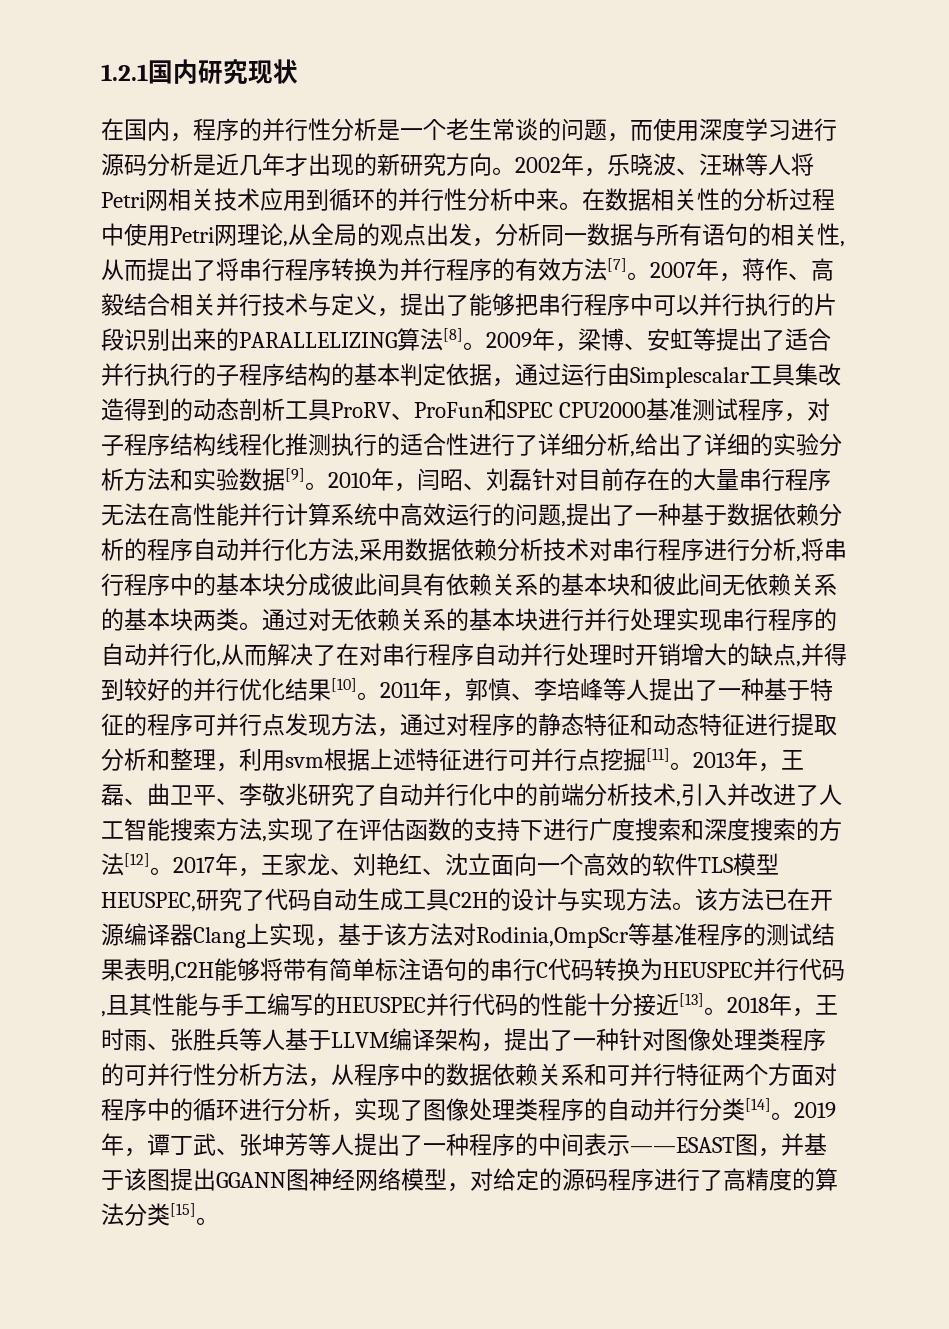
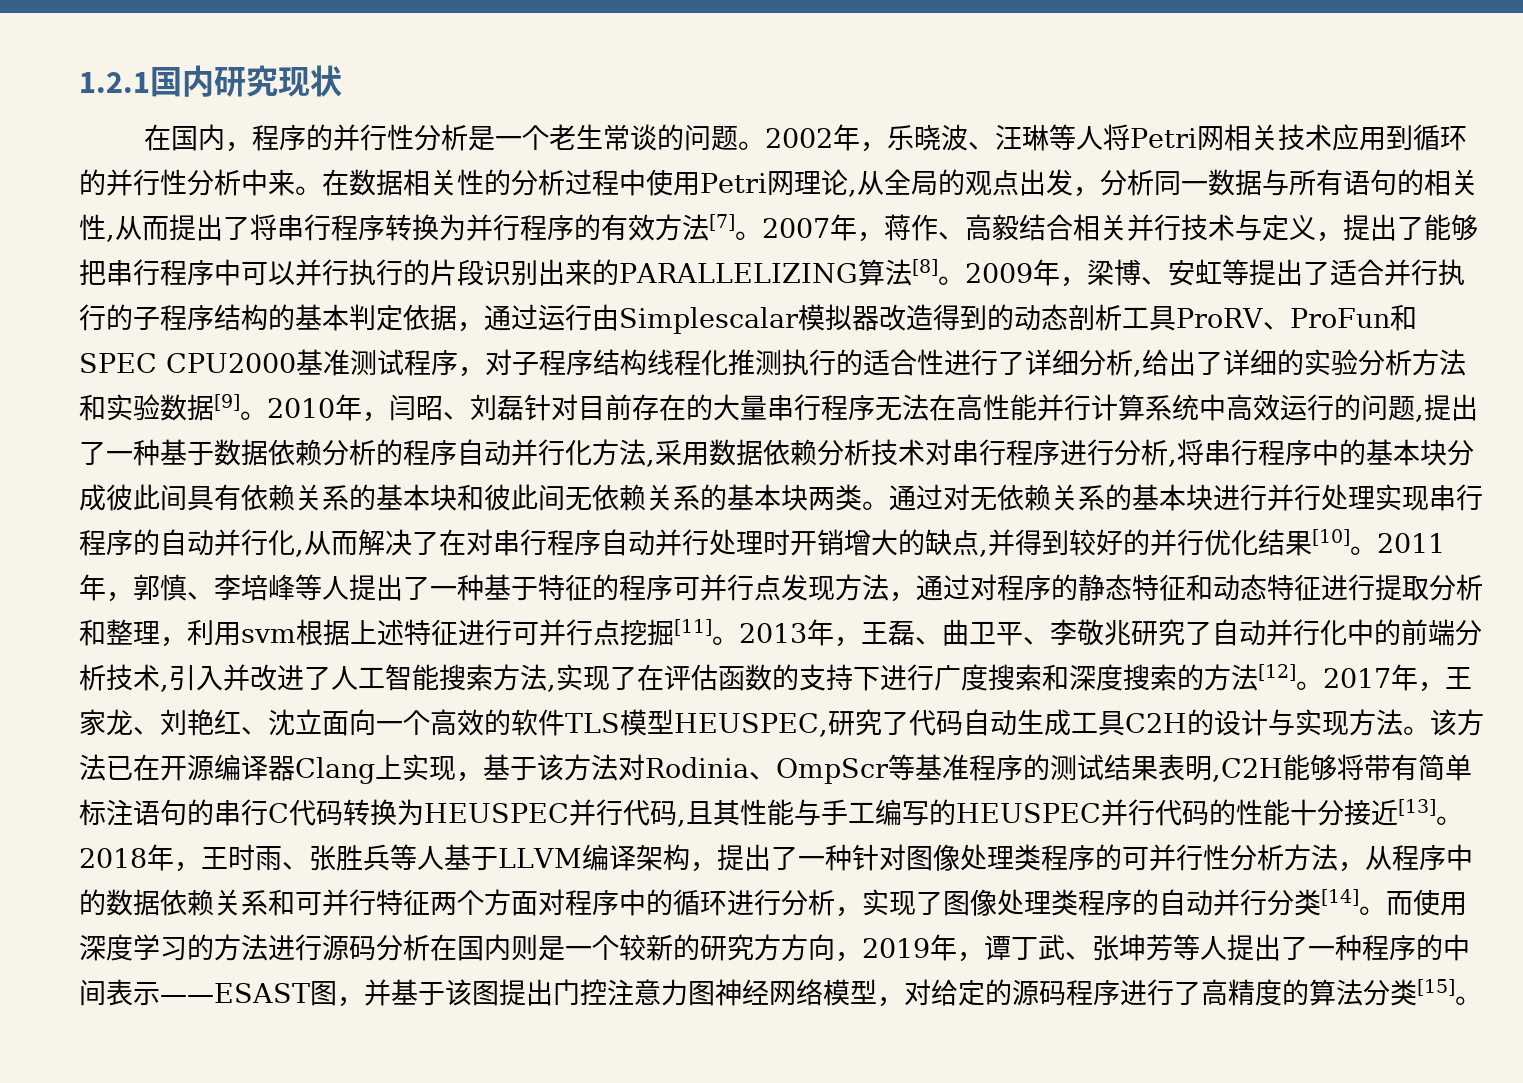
[607,118,837,142] [101,153,492,176] ，而使用深度学习进行源码分析是近几年才出现的新研究方向 -> (739, 138) none
[749,363,818,386] 工具集 -> [798,304,879,331] 模拟器
[476,926,629,948] Rodinia,OmpScr -> [645,757,888,784] Rodinia、OmpScr
(794, 1116) none -> [1386,889,1467,916] [79,934,862,962] 而使用深度学习的方法进行源码分析在国内则是一个较新的研究方方向，
[216,1172,286,1188] GGANN -> [553,979,688,1006] 门控注意力

